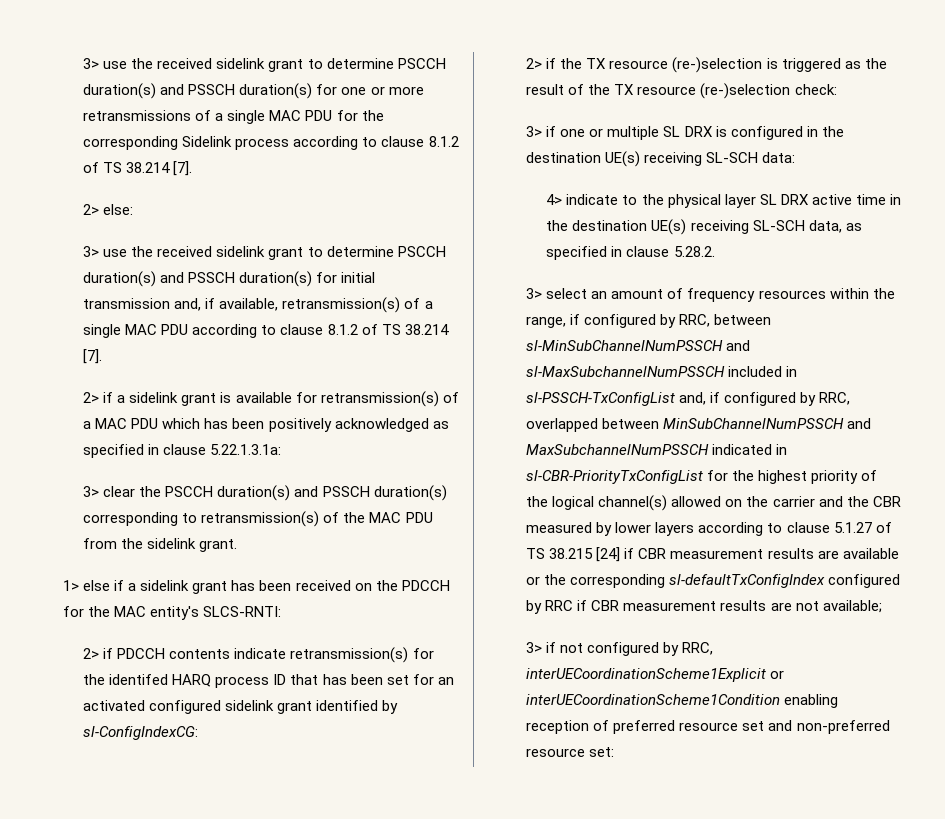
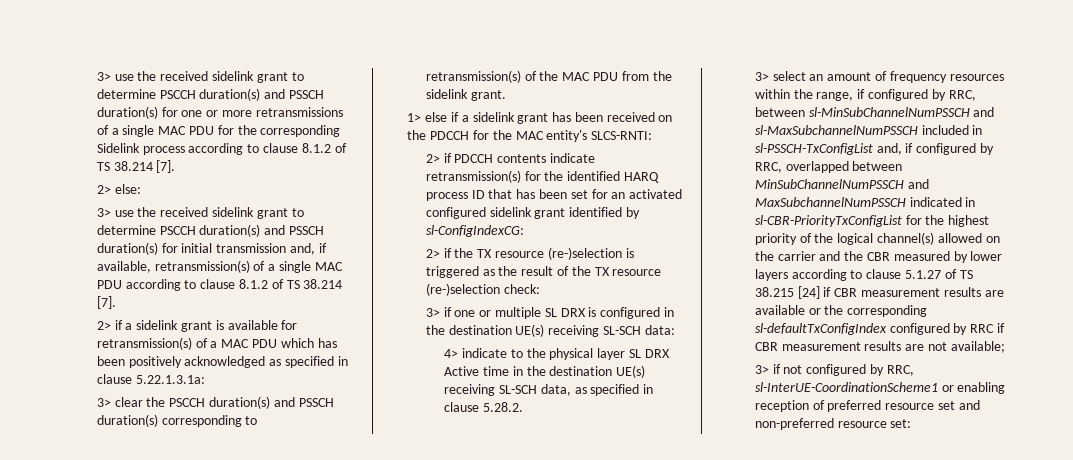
[109,674,169,685] identifed -> [567,171,621,181] identified
[811,194,852,205] active -> [444,366,480,376] Active
[526,668,785,682] [526,694,781,705] interUECoordinationScheme1Explicit or interUECoordinationScheme1Condition -> [754,382,954,392] sl-InterUE-CoordinationScheme1 or

